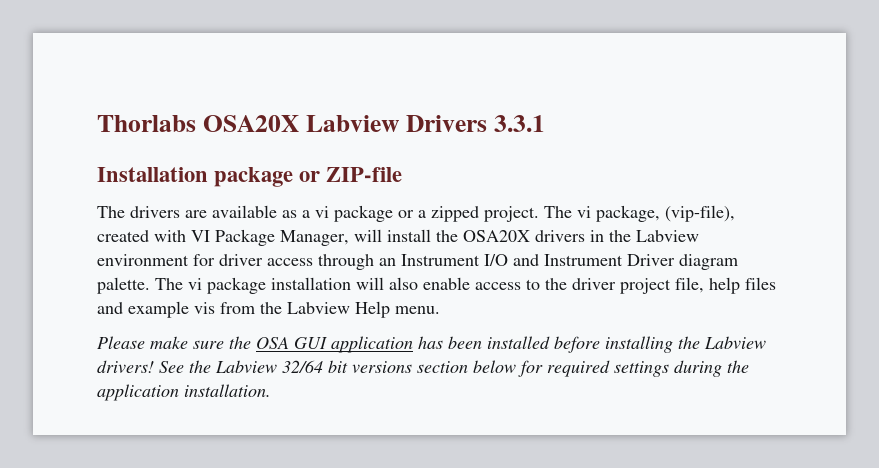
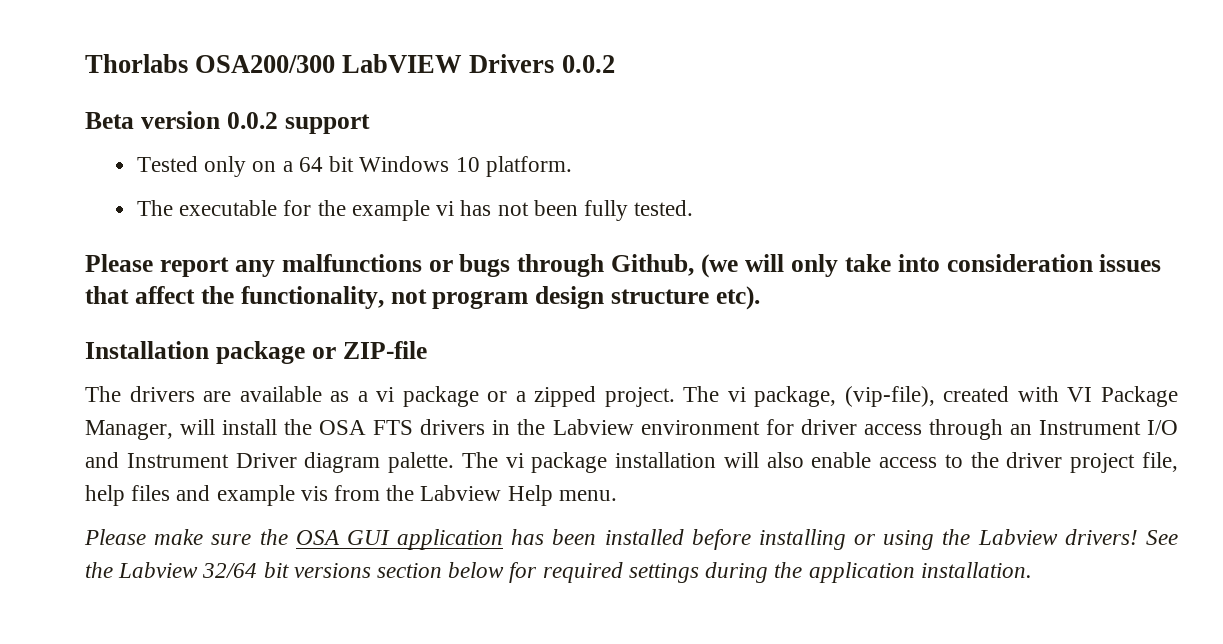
[202,115,545,132] OSA20X Labview Drivers 3.3.1 -> [195,54,615,73] [85,111,370,134] [137,156,572,177] [137,200,694,221] [85,254,1162,278] [85,286,761,310] OSA200/300 LabVIEW Drivers 0.0.2 // Beta version 0.0.2 support // Tested only on a 64 bit Windows 10 platform. // The executable for the example vi has not been fully tested. // Please report any malfunctions or bugs through Github, (we will only take into consideration issues that affect the functionality, not program design structure etc).
[463,230,530,242] OSA20X -> [319,420,414,435] OSA FTS
(673, 344) none -> [854,530,935,550] or using

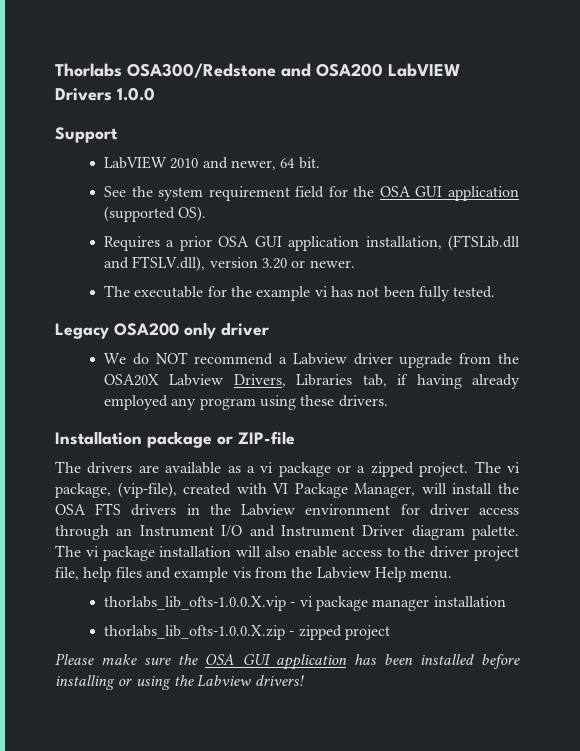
[195,54,615,73] [85,111,370,134] [137,156,572,177] OSA200/300 LabVIEW Drivers 0.0.2 // Beta version 0.0.2 support // Tested only on a 64 bit Windows 10 platform. -> [127,63,460,78] [55,87,155,101] [55,127,118,143] [103,156,320,170] [103,186,519,201] [103,206,207,222] [103,235,520,251] [103,256,355,272] OSA300/Redstone and OSA200 LabVIEW Drivers 1.0.0 // Support // LabVIEW 2010 and newer, 64 bit. // See the system requirement field for the OSA GUI application (supported OS). // Requires a prior OSA GUI application installation, (FTSLib.dll and FTSLV.dll), version 3.20 or newer.
[85,254,1162,278] [85,286,761,310] Please report any malfunctions or bugs through Github, (we will only take into consideration issues that affect the functionality, not program design structure etc). -> [55,322,269,339] [103,352,519,368] [103,374,520,389] [103,395,388,410] Legacy OSA200 only driver // We do NOT recommend a Labview driver upgrade from the OSA20X Labview Drivers, Libraries tab, if having already employed any program using these drivers.
(617, 495) none -> [103,596,506,611] [103,625,390,640] // thorlabs_lib_ofts-1.0.0.X.vip - vi package manager installation // thorlabs_lib_ofts-1.0.0.X.zip - zipped project
[1145,530,1178,545] [85,562,1032,583] See the Labview 32/64 bit versions section below for required settings during the application installation. -> (304, 680) none

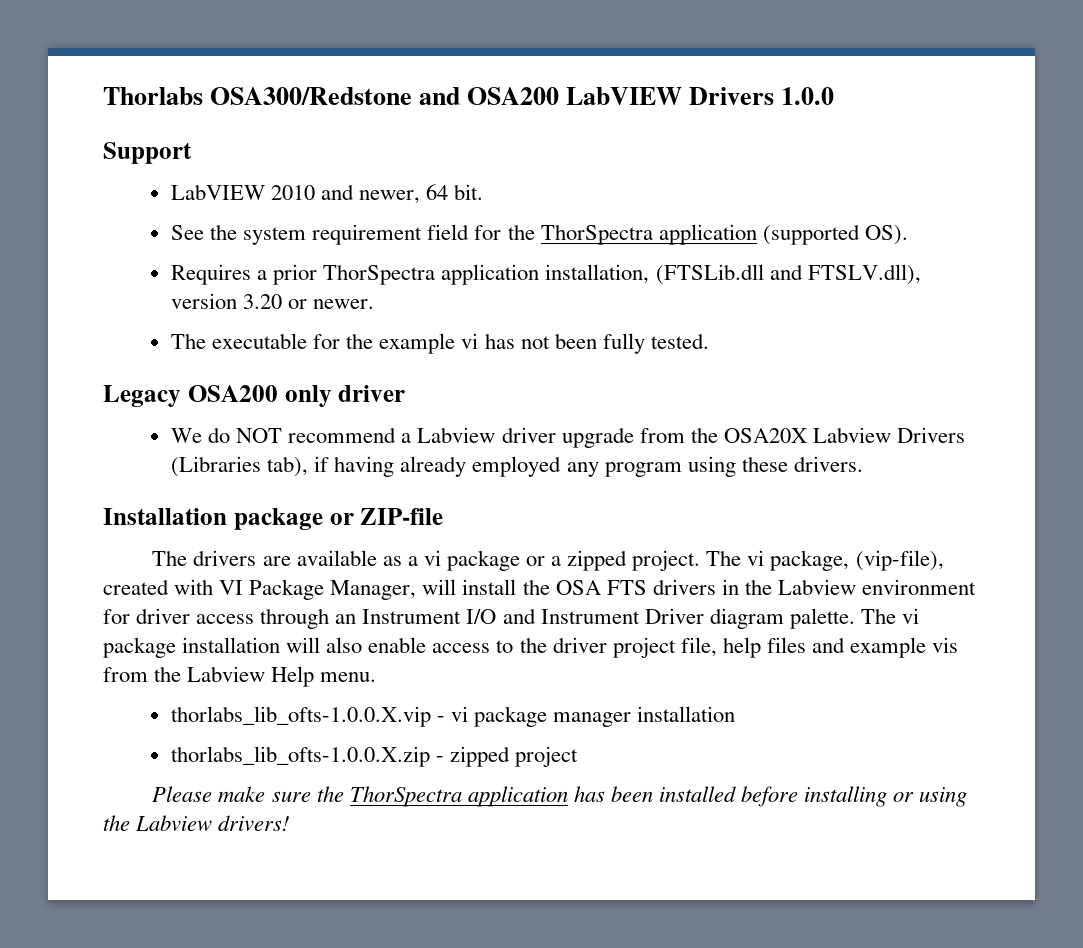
[379,186,443,197] OSA GUI -> [540,224,653,245] ThorSpectra
[218,236,282,247] OSA GUI -> [323,264,436,285] ThorSpectra
[233,374,387,387] Drivers, Libraries tab, -> [897,427,966,443] [171,456,309,477] Drivers (Libraries tab),
[205,654,271,665] OSA GUI -> [349,786,462,807] ThorSpectra

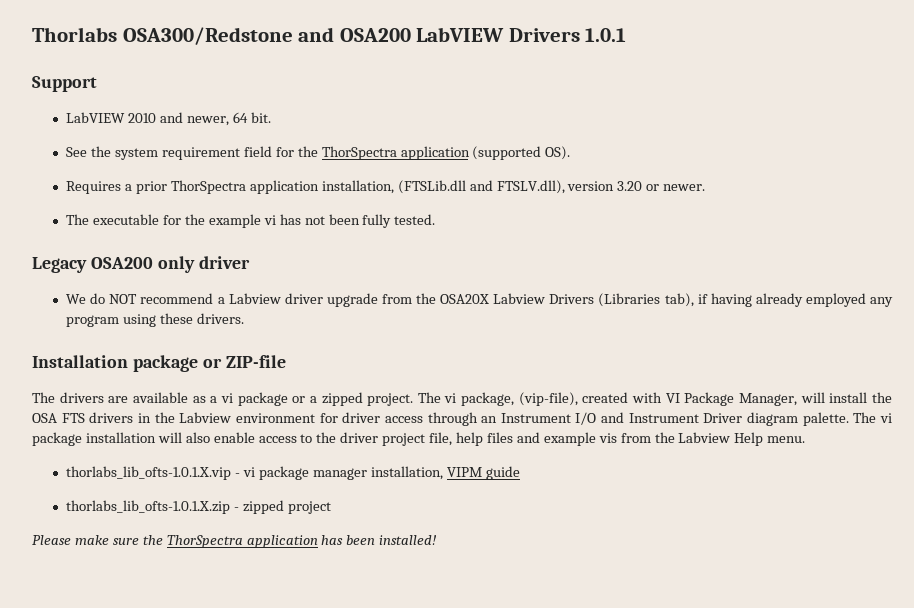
[781,87,835,105] 1.0.0 -> [585,28,627,42] 1.0.1
[171,706,432,727] thorlabs_lib_ofts-1.0.0.X.vip -> [66,466,232,480] thorlabs_lib_ofts-1.0.1.X.vip
[637,706,736,722] [171,746,431,767] installation // thorlabs_lib_ofts-1.0.0.X.zip -> [370,466,520,480] [66,500,231,514] installation, VIPM guide // thorlabs_lib_ofts-1.0.1.X.zip
[658,786,968,807] [103,815,291,831] installed before installing or using the Labview drivers! -> [379,535,438,545] installed!

